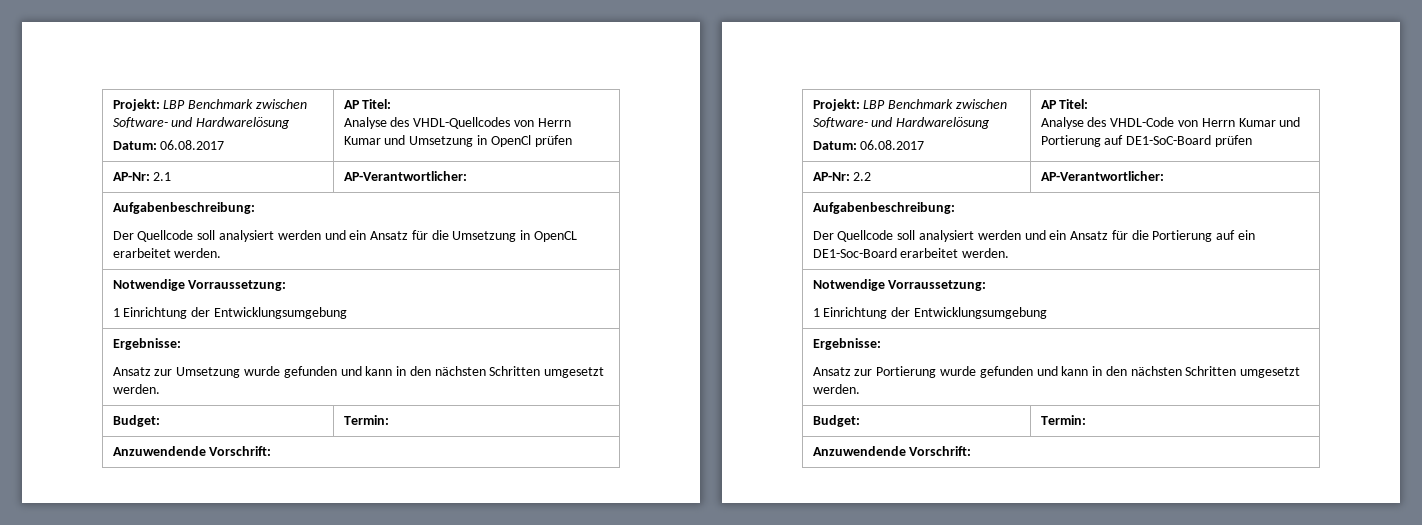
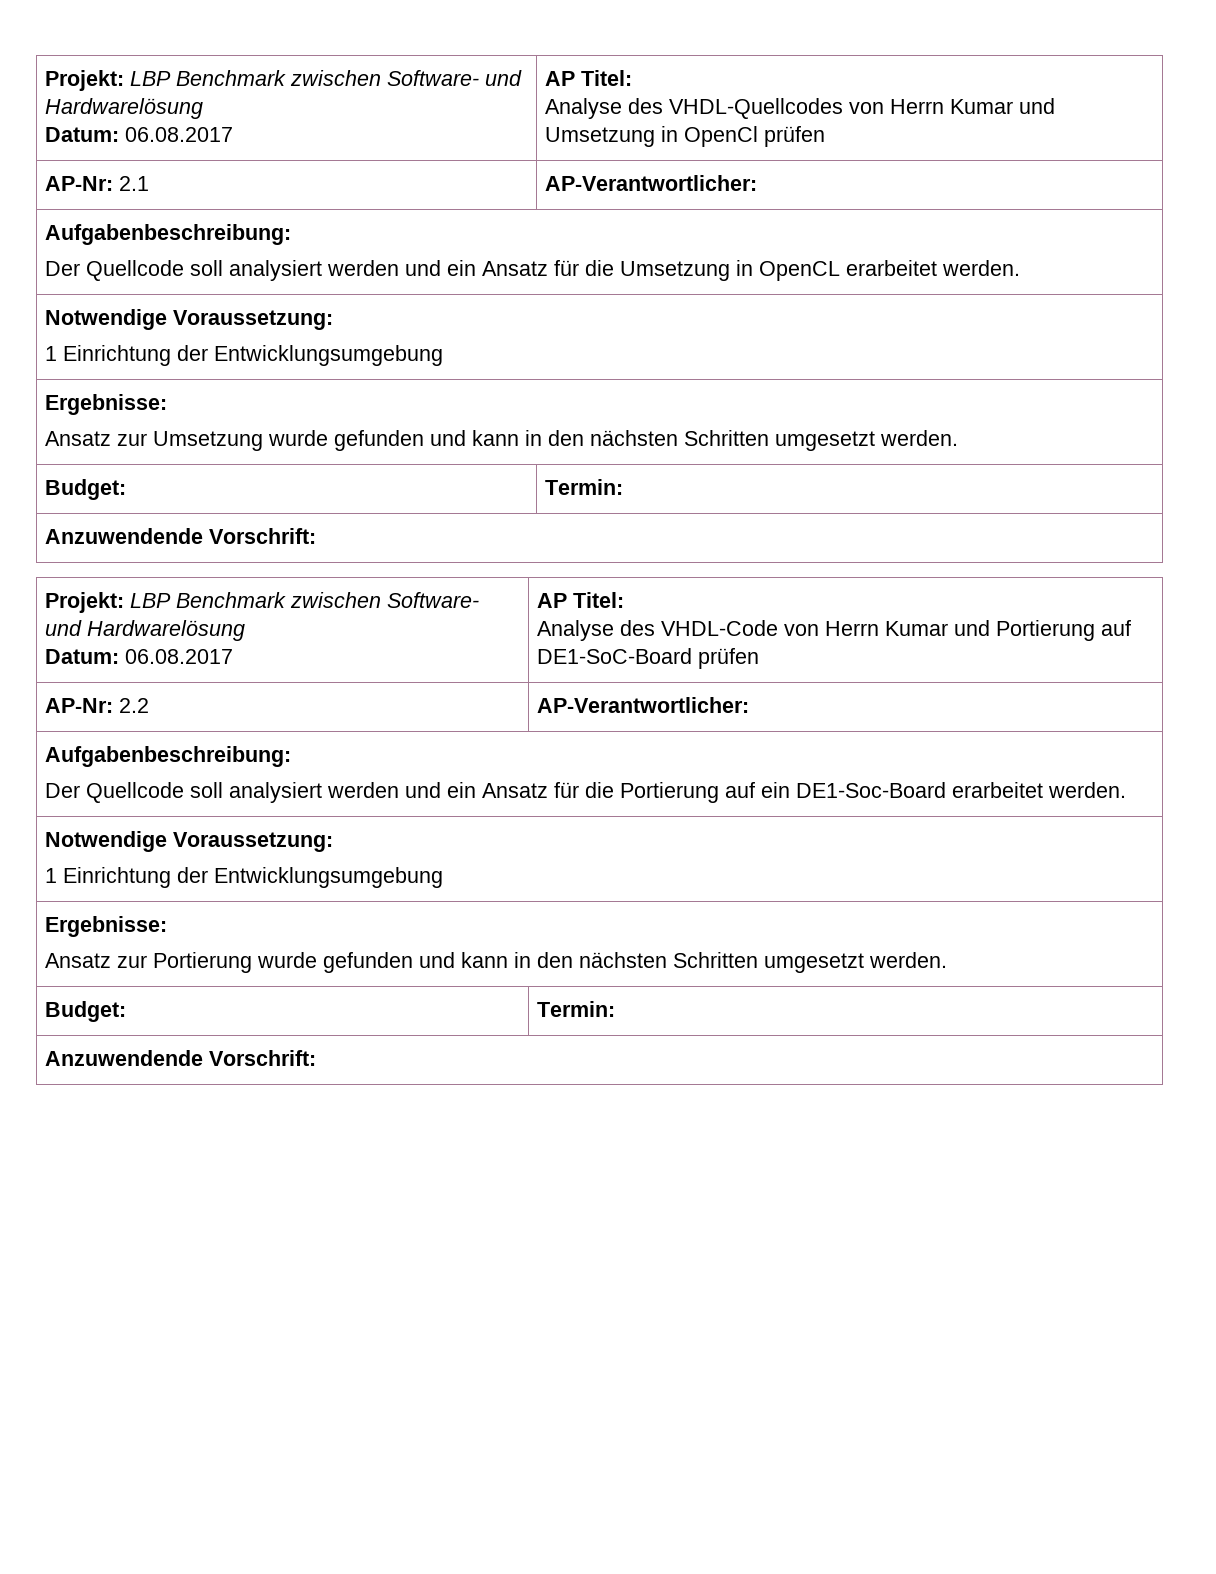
[188,280,287,291] Vorraussetzung: -> [173,310,334,330] Voraussetzung:
[888,280,987,291] Vorraussetzung: -> [173,832,334,852] Voraussetzung:

